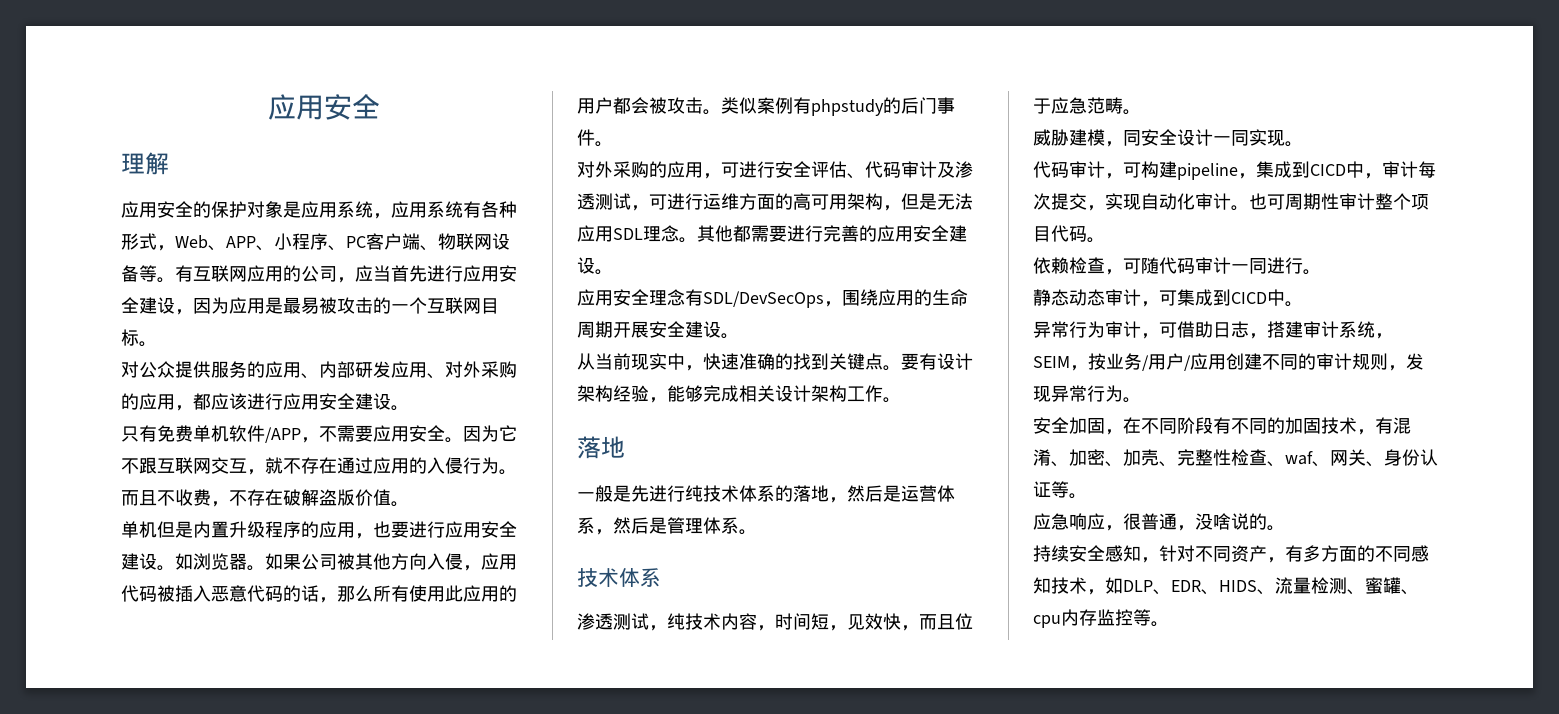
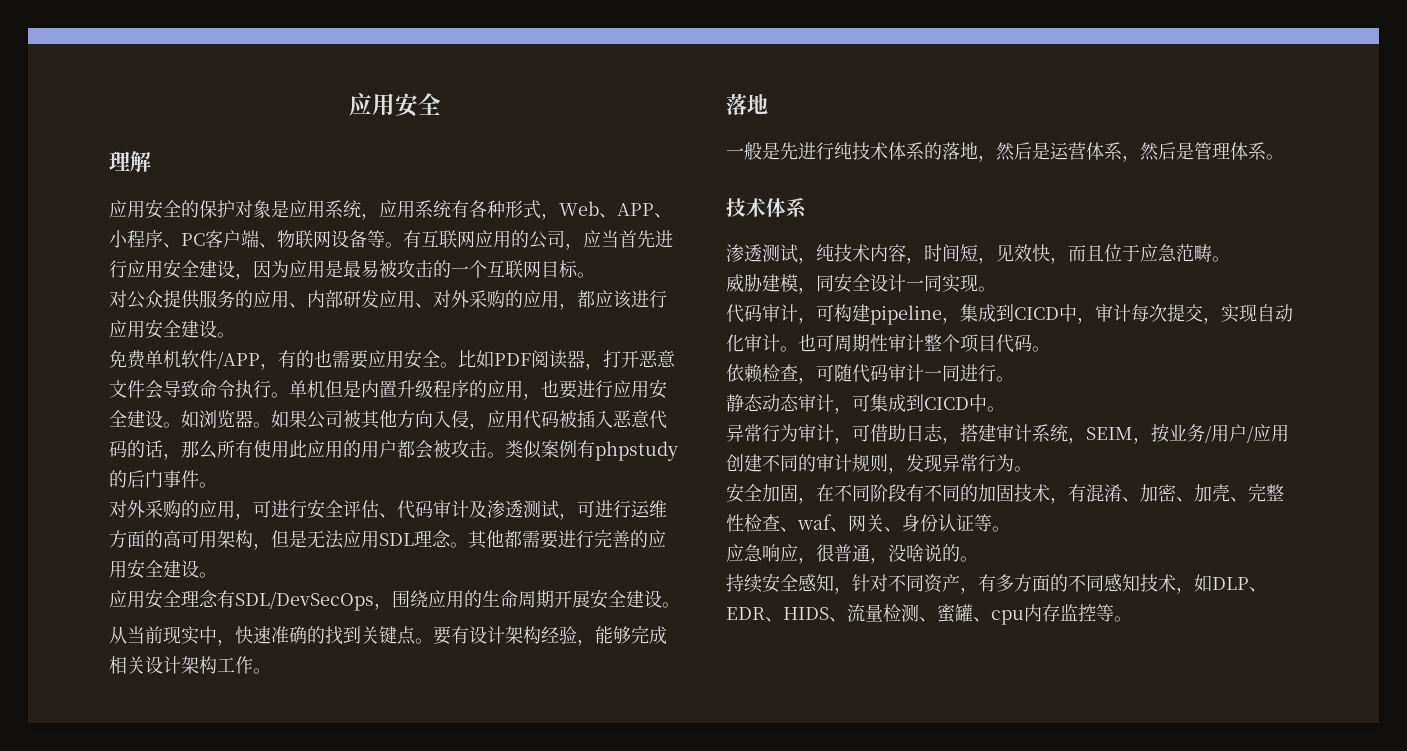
[121,425,157,442] 只有 -> (235, 335) none
[319,426,337,442] 不 -> [278,350,332,368] 有的也
[463,425,517,442] [121,457,517,475] [121,489,409,507] 因为它不跟互联网交互，就不存在通过应用的入侵行为。而且不收费，不存在破解盗版价值。 // -> [458,350,676,370] [109,380,289,399] 比如PDF阅读器，打开恶意文件会导致命令执行。

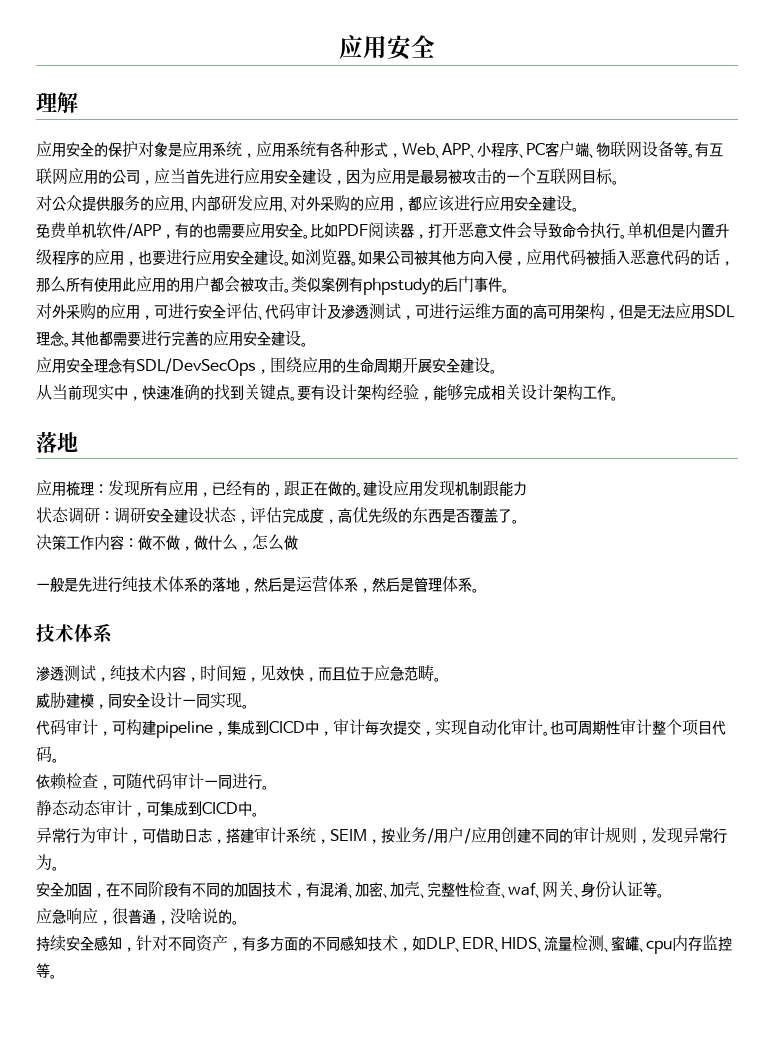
(768, 104) none -> [36,480,527,497] [36,507,519,524] [36,534,298,551] // 应用梳理：发现所有应用，已经有的，跟正在做的。建设应用发现机制跟能力 // 状态调研：调研安全建设状态，评估完成度，高优先级的东西是否覆盖了。 // 决策工作内容：做不做，做什么，怎么做

